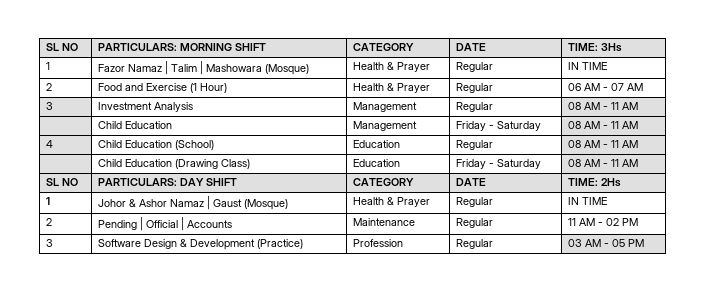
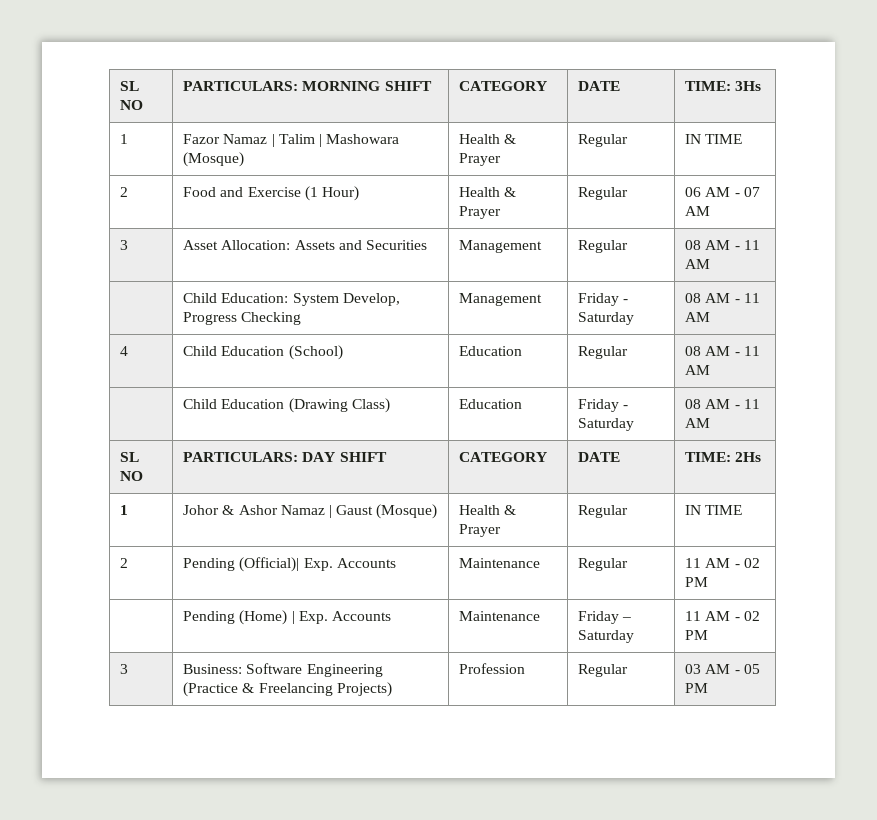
[97,102,193,112] Investment Analysis -> [183,240,428,250] Asset Allocation: Assets and Securities
[124,121,172,129] Education -> [221,293,400,306] [183,312,302,325] Education: System Develop, Progress Checking
[139,217,184,231] | Official | -> [239,557,333,572] (Official)| Exp.
[45,239,53,247] [97,239,303,250] 3 | Software Design & Development (Practice) -> [183,610,392,625] [459,611,541,621] [578,611,632,624] [578,630,635,643] [685,611,760,621] [685,630,709,640] [120,664,129,674] [183,663,383,677] [183,682,392,697] | Pending (Home) | Exp. Accounts | Maintenance | Friday – Saturday | 11 AM - 02 PM // 3 | Business: Software Engineering (Practice & Freelancing Projects)

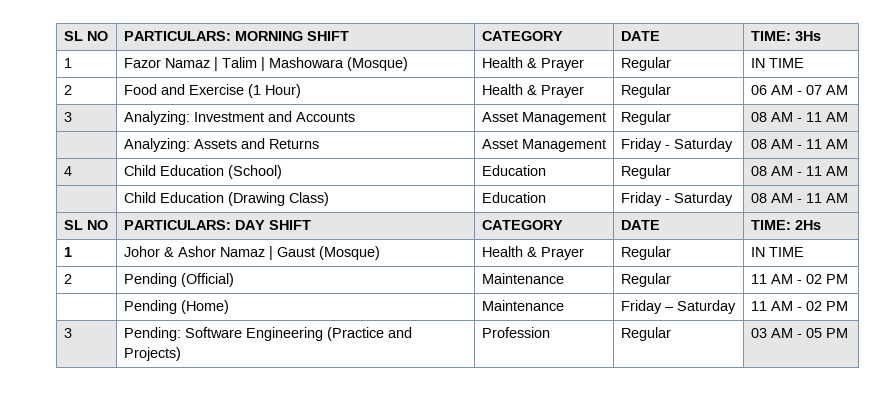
[183,240,428,250] Asset Allocation: Assets and Securities | -> [123,111,355,125] [481,112,518,122] Analyzing: Investment and Accounts | Asset
[183,293,400,306] [183,312,302,325] Child Education: System Develop, Progress Checking | -> [123,138,319,152] [481,139,518,149] Analyzing: Assets and Returns | Asset
[239,557,396,572] (Official)| Exp. Accounts -> [180,273,234,287] (Official)
[291,611,392,624] | Exp. Accounts -> (229, 307) none
[183,664,243,674] Business: -> [123,327,181,341] Pending:
[242,683,333,696] & Freelancing -> [387,327,412,338] and

